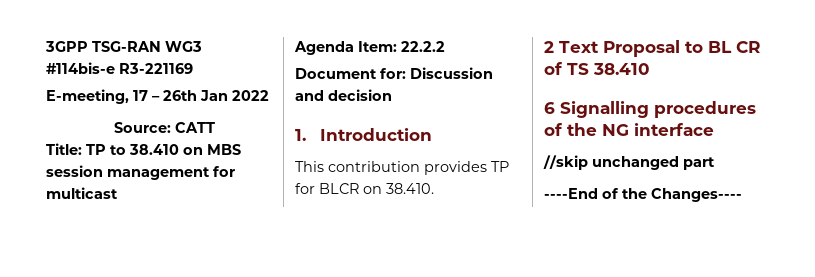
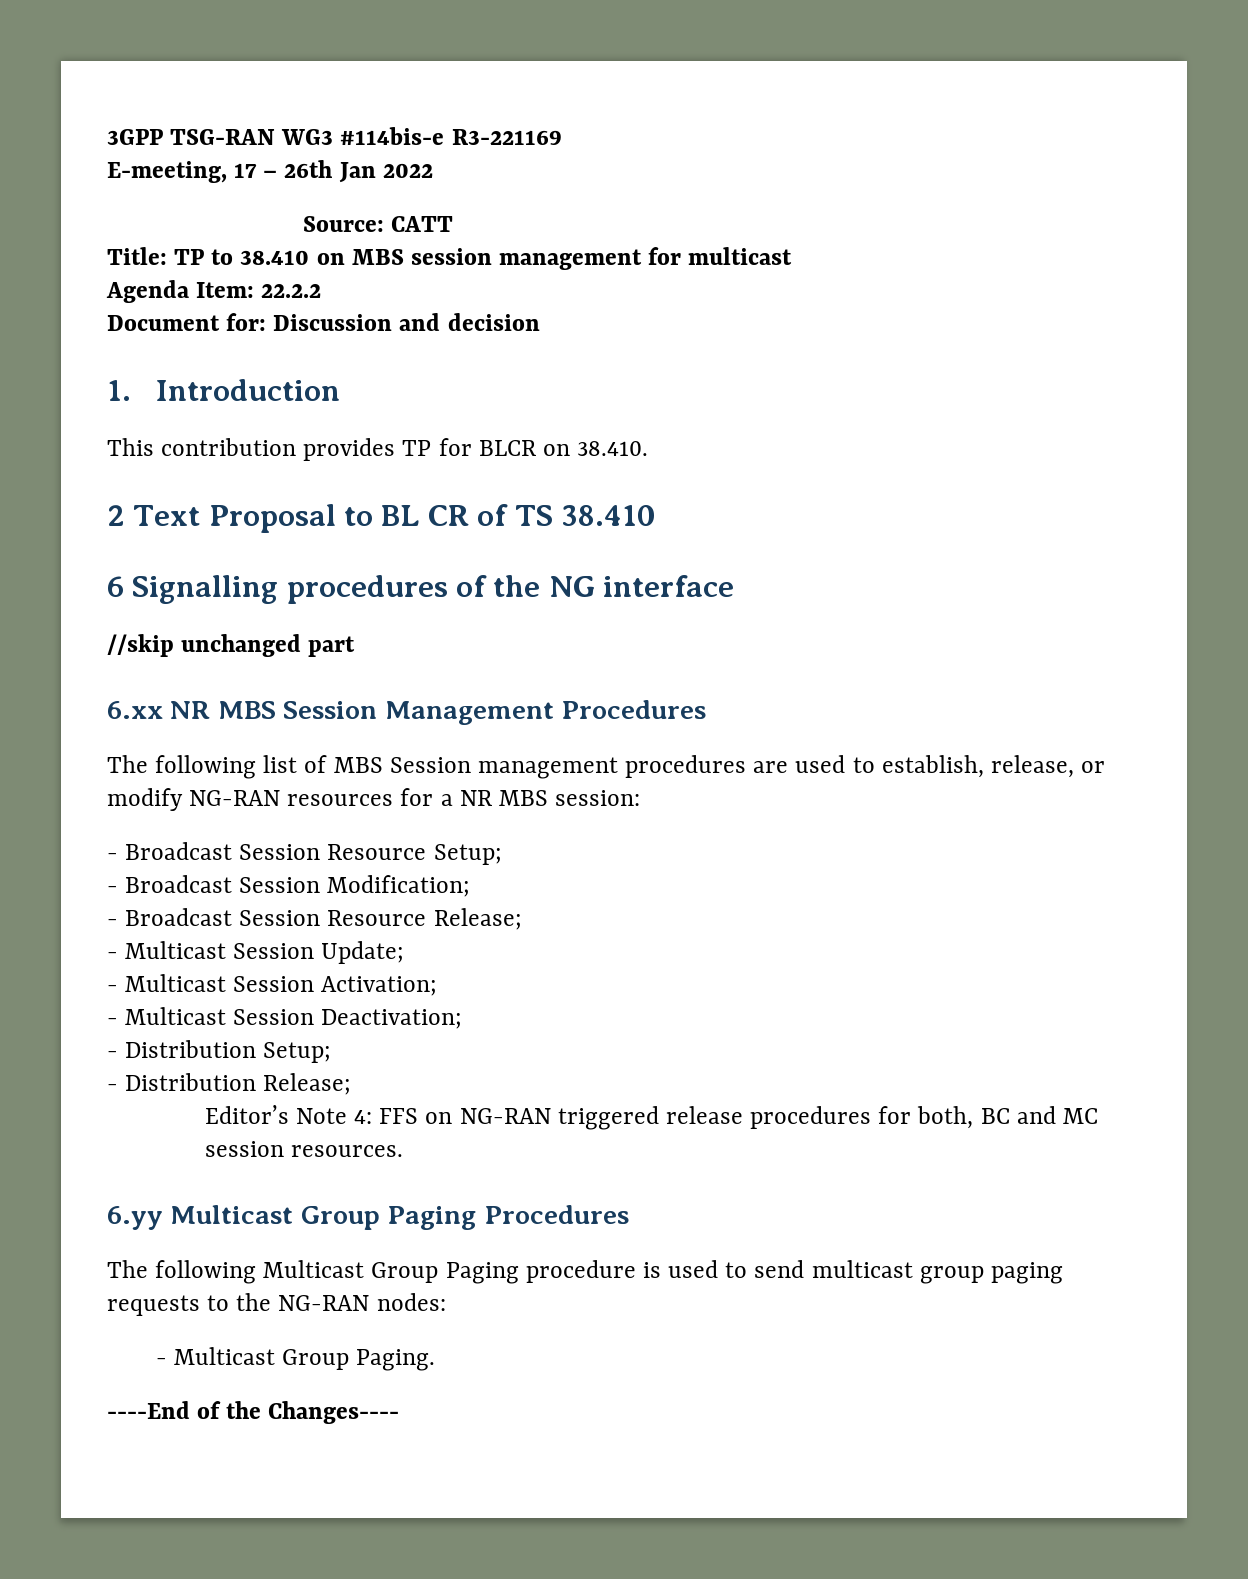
(715, 163) none -> [107,700,707,725] [107,755,1106,779] [107,788,641,811] [107,842,502,865] [107,875,471,897] [107,908,522,930] [107,941,405,964] [107,974,438,996] [107,1007,463,1029] [107,1040,332,1063] [107,1073,352,1095] [204,1105,1098,1130] [204,1141,403,1157] [107,1205,629,1230] [107,1260,1063,1284] [107,1293,446,1316] [155,1347,436,1371] // 6.xx NR MBS Session Management Procedures // The following list of MBS Session management procedures are used to establish, release, or modify NG-RAN resources for a NR MBS session: // - Broadcast Session Resource Setup; // - Broadcast Session Modification; // - Broadcast Session Resource Release; // - Multicast Session Update; // - Multicast Session Activation; // - Multicast Session Deactivation; // - Distribution Setup; // - Distribution Release; // Editor’s Note 4: FFS on NG-RAN triggered release procedures for both, BC and MC session resources. // 6.yy Multicast Group Paging Procedures // The following Multicast Group Paging procedure is used to send multicast group paging requests to the NG-RAN nodes: // - Multicast Group Paging.

